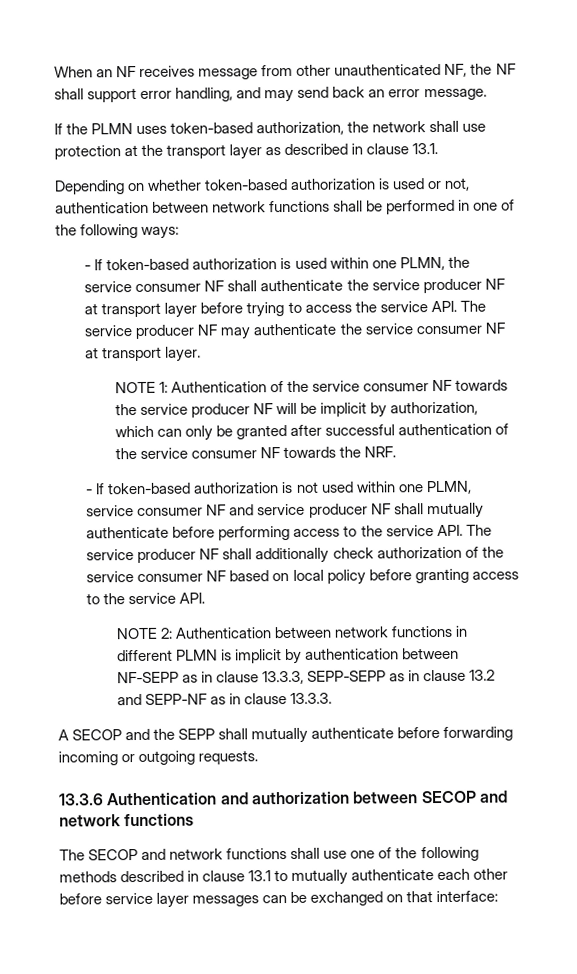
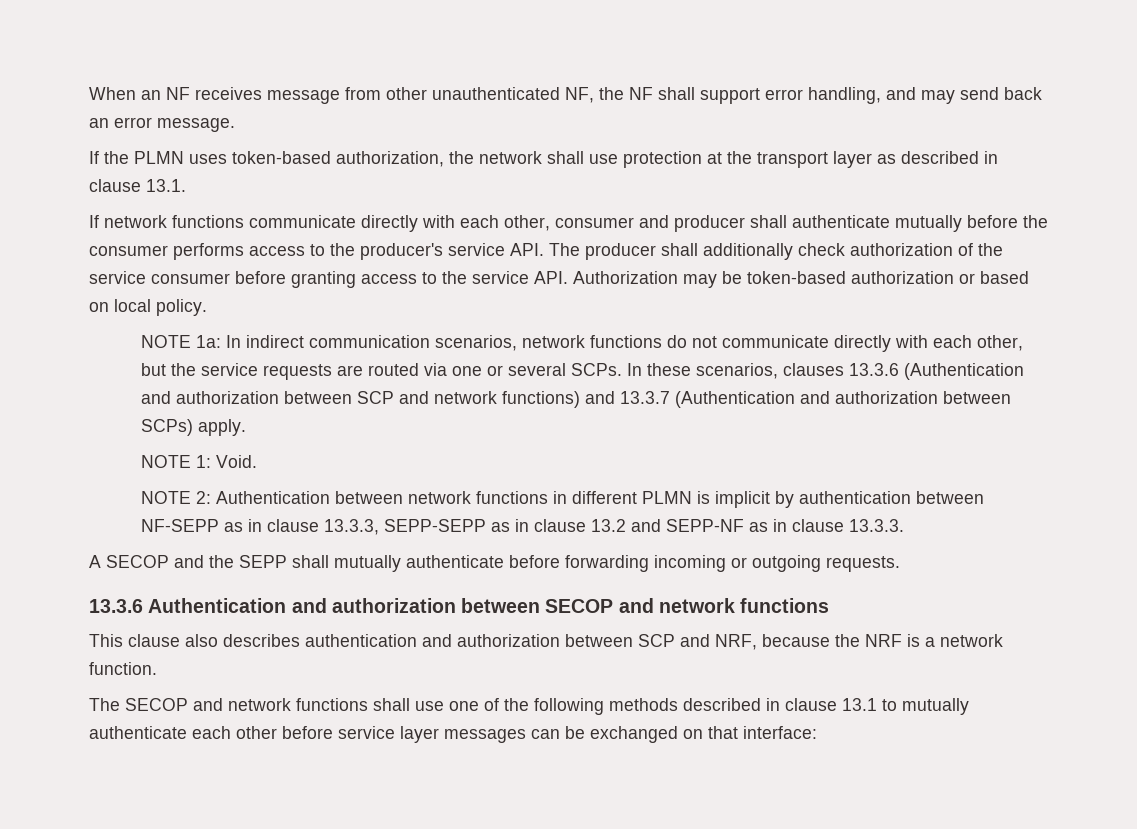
[54,177,471,195] [55,199,516,215] [55,223,180,239] [84,256,470,271] [84,278,505,294] [84,300,486,318] [84,322,505,340] [85,346,202,362] [114,379,508,394] [114,401,478,418] [114,423,509,441] [114,446,396,460] [86,480,472,495] [86,502,484,519] [86,524,492,541] [86,548,220,564] Depending on whether token-based authorization is used or not, authentication between network functions shall be performed in one of the following ways: // - If token-based authorization is used within one PLMN, the service consumer NF shall authenticate the service producer NF at transport layer before trying to access the service API. The service producer NF may authenticate the service consumer NF at transport layer. // NOTE 1: Authentication of the service consumer NF towards the service producer NF will be implicit by authorization, which can only be granted after successful authentication of the service consumer NF towards the NRF. // - If token-based authorization is not used within one PLMN, service consumer NF and service producer NF shall mutually authenticate before performing access to the service API. The service producer NF -> [89,215,1048,232] [89,243,656,260] If network functions communicate directly with each other, consumer and producer shall authenticate mutually before the consumer performs access to the producer's service API. The producer
[206,569,366,585] NF based on local policy -> (230, 278) none
(206, 598) none -> [573,271,1029,288] [89,299,207,316] [141,335,1024,352] [141,363,1025,380] [141,391,1012,408] [141,419,247,436] [141,455,258,468] Authorization may be token-based authorization or based on local policy. // NOTE 1a: In indirect communication scenarios, network functions do not communicate directly with each other, but the service requests are routed via one or several SCPs. In these scenarios, clauses 13.3.6 (Authentication and authorization between SCP and network functions) and 13.3.7 (Authentication and authorization between SCPs) apply. // NOTE 1: Void.
(195, 820) none -> [89,634,1003,650] [89,662,157,675] // This clause also describes authentication and authorization between SCP and NRF, because the NRF is a network function.

